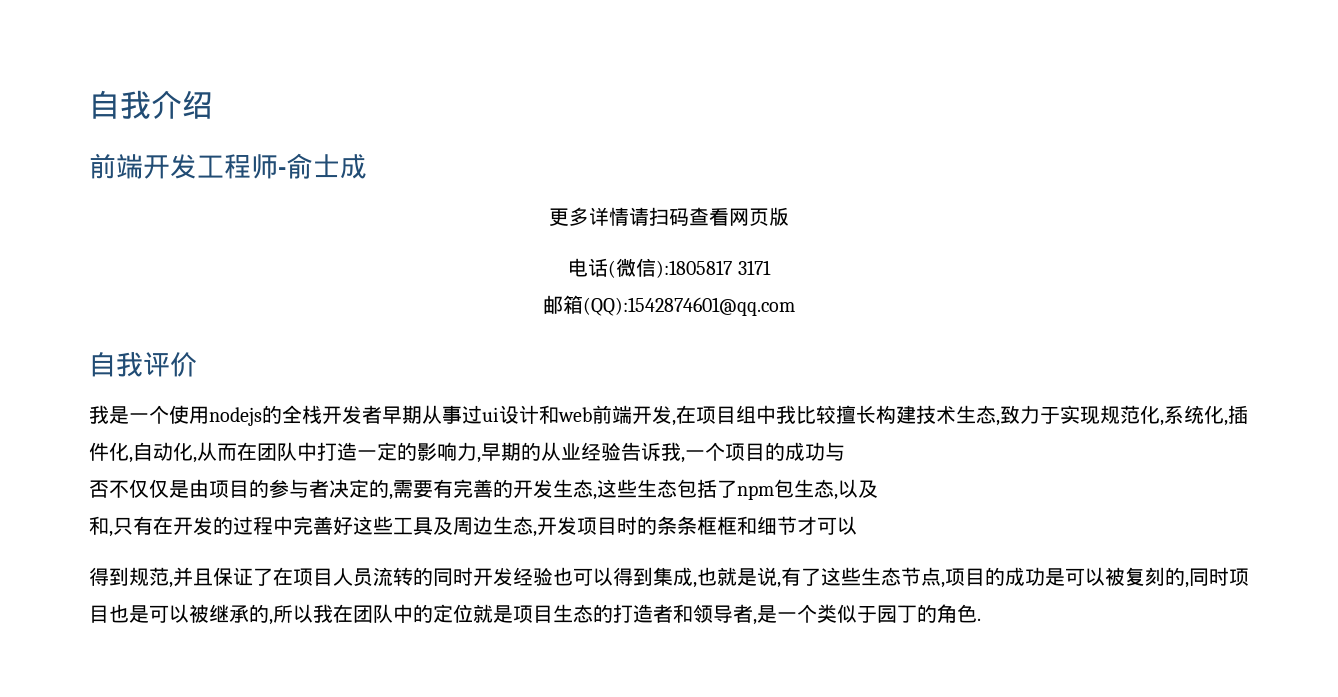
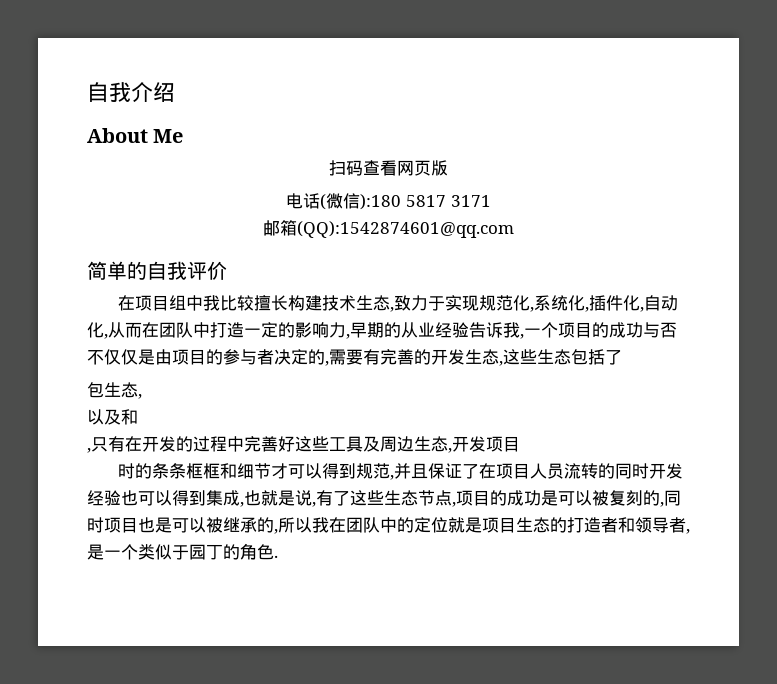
[89,153,367,179] [549,207,649,226] 前端开发工程师-俞士成 // 更多详情请 -> [87,128,184,143] About Me //
[656,260,733,278] ):1805817 -> [360,194,446,210] ):180 5817
(795, 306) none -> [87,261,147,280] 简单的
[89,405,676,426] 我是一个使用nodejs的全栈开发者早期从事过ui设计和web前端开发, -> (227, 270) none
(845, 451) // -> (660, 330) none
[737,485,774,500] npm -> (622, 357) //
(838, 497) none -> (142, 396) //
[89,516,109,535] // 和 -> [121,409,138,425] 和 //
(617, 526) none -> (520, 444) //
(857, 525) // -> (322, 471) none

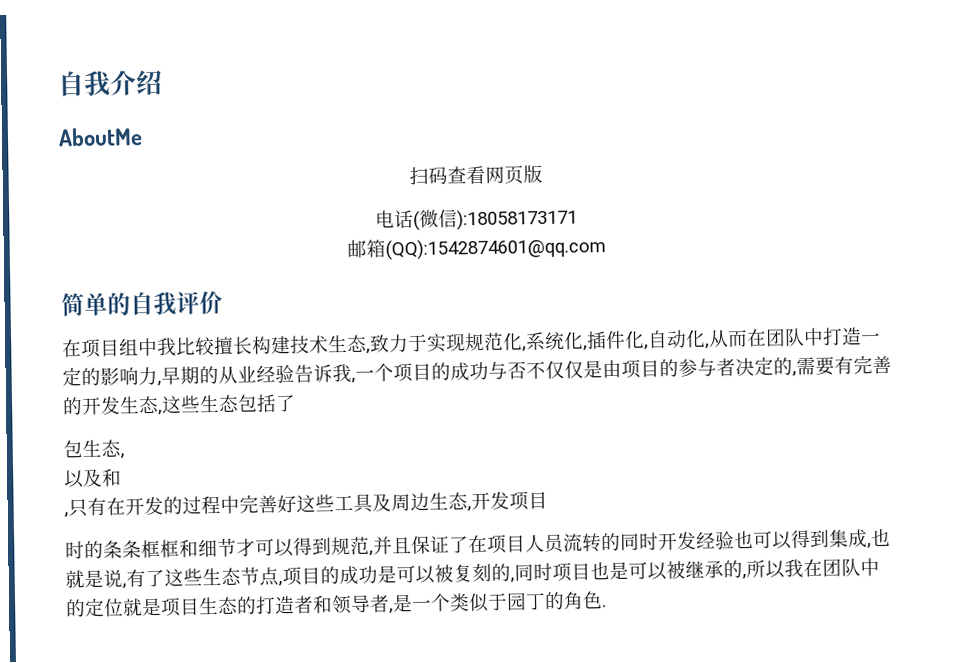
[87,128,184,143] About Me -> [58,127,143,147] AboutMe
[360,194,491,210] ):180 5817 3171 -> [456,208,578,231] ):18058173171

